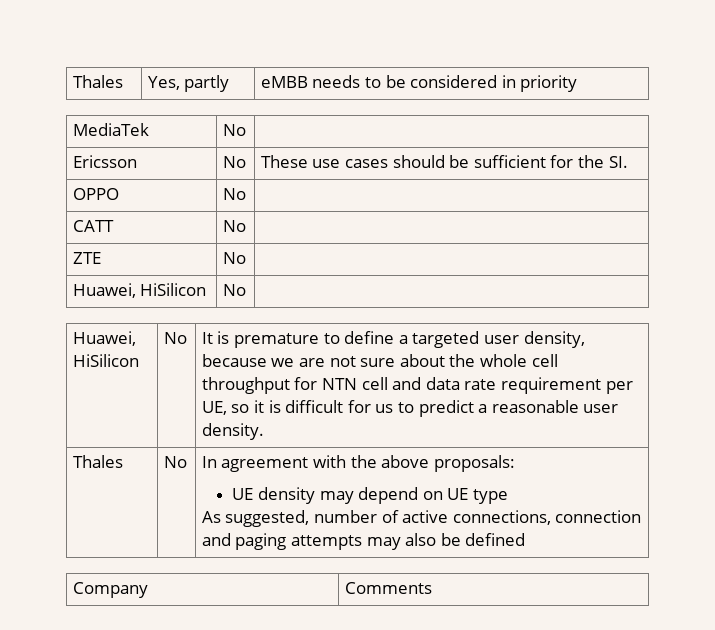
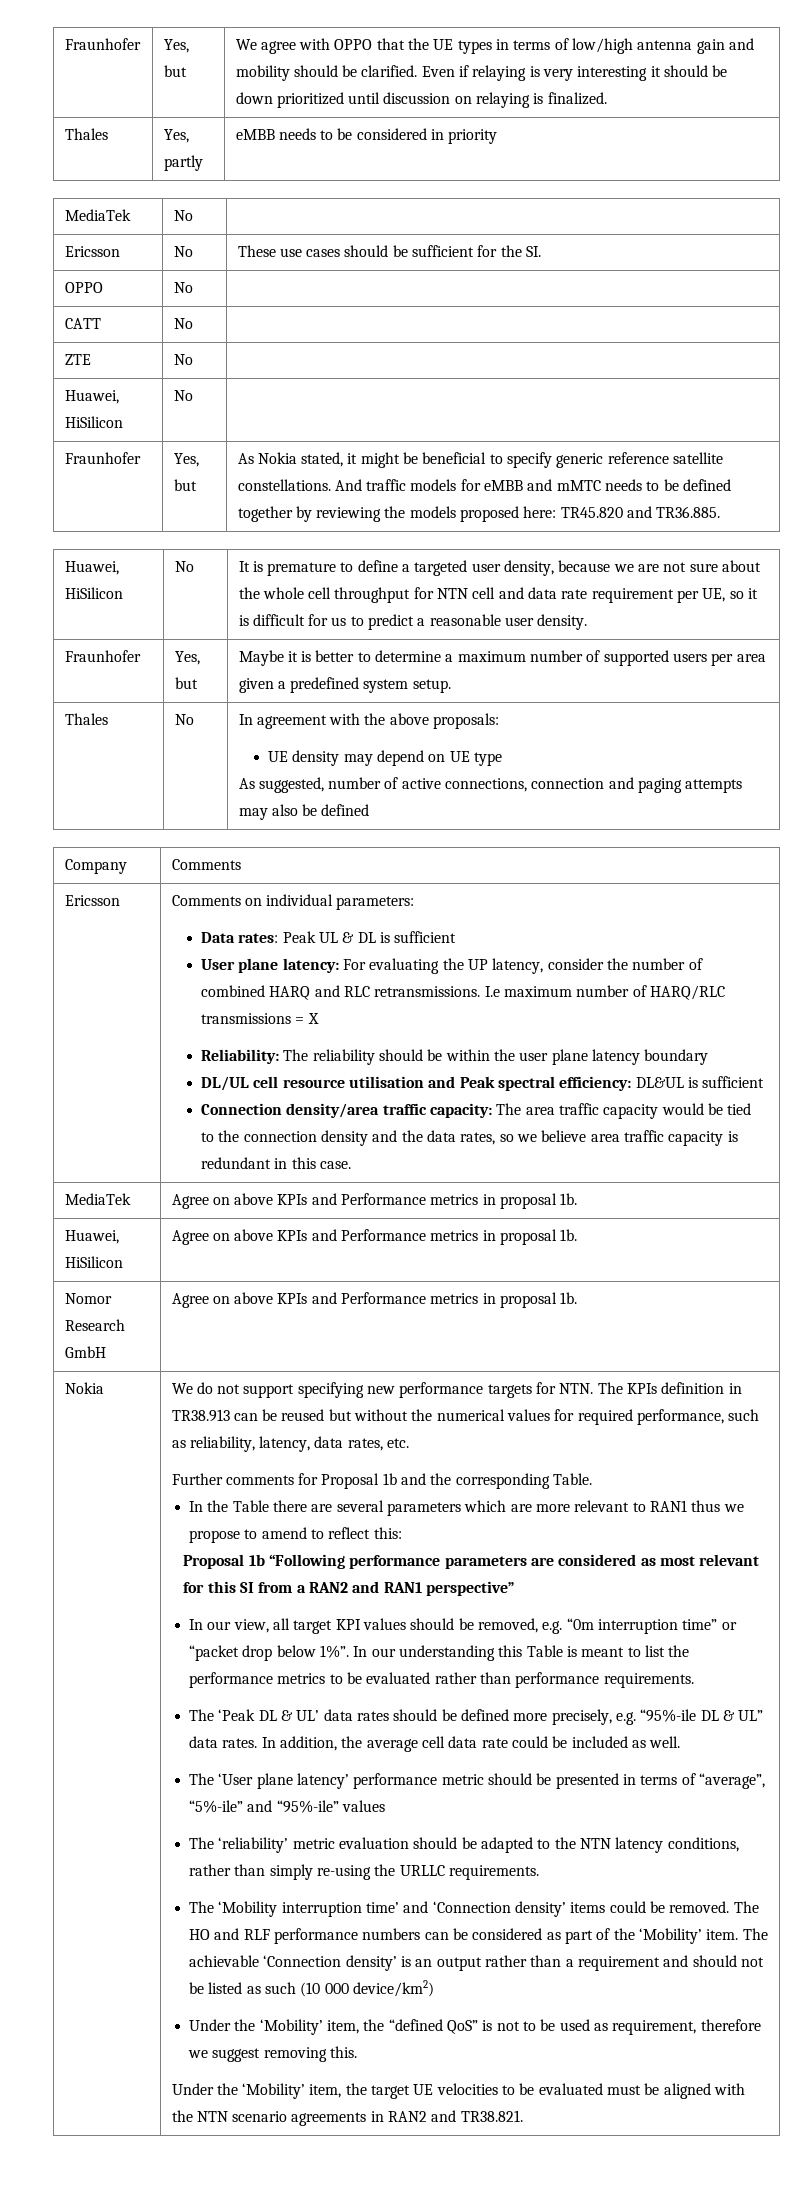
(72, 81) none -> [64,38,141,50] [163,39,189,53] [163,65,187,77] [235,38,754,54] [235,65,728,81] [235,92,607,108] Fraunhofer | Yes, but | We agree with OPPO that the UE types in terms of low/high antenna gain and mobility should be clarified. Even if relaying is very interesting it should be down prioritized until discussion on relaying is finalized. //
(246, 290) none -> [64,452,141,464] [173,453,199,467] [173,479,197,491] [237,452,724,468] [237,479,732,491] [237,506,721,522] // Fraunhofer | Yes, but | As Nokia stated, it might be beneficial to specify generic reference satellite constellations. And traffic models for eMBB and mMTC needs to be defined together by reviewing the models proposed here: TR45.820 and TR36.885.
(264, 431) none -> [64,650,141,662] [174,651,200,665] [174,677,198,689] [238,650,766,666] [238,677,451,693] // Fraunhofer | Yes, but | Maybe it is better to determine a maximum number of supported users per area given a predefined system setup.
(432, 588) none -> [64,895,120,906] [171,894,415,910] [201,931,457,943] [201,958,703,974] [201,985,725,1000] [201,1013,319,1024] [201,1049,709,1065] [201,1076,765,1091] [201,1103,752,1119] [201,1130,738,1146] [201,1157,351,1169] [64,1193,131,1205] [171,1193,578,1209] [64,1230,119,1244] [64,1256,123,1268] [171,1229,578,1245] [64,1293,112,1304] [64,1319,125,1331] [64,1346,106,1358] [171,1292,578,1308] [64,1382,104,1394] [171,1382,742,1398] [171,1409,760,1425] [171,1436,410,1452] [171,1473,593,1489] [189,1500,744,1516] [189,1527,402,1543] [183,1554,760,1569] [183,1581,514,1596] [189,1618,737,1634] [189,1645,690,1661] [189,1672,694,1688] [189,1709,764,1725] [189,1736,681,1752] [189,1773,765,1789] [189,1800,386,1813] [189,1837,739,1853] [189,1864,540,1880] [189,1901,759,1917] [189,1928,768,1944] [189,1955,764,1971] [189,1980,435,1997] [189,2019,761,2035] [188,2046,358,2062] [171,2083,745,2099] [171,2110,523,2126] // Ericsson | Comments on individual parameters: // Data rates: Peak UL & DL is sufficient // User plane latency: For evaluating the UP latency, consider the number of combined HARQ and RLC retransmissions. I.e maximum number of HARQ/RLC transmissions = X // Reliability: The reliability should be within the user plane latency boundary // DL/UL cell resource utilisation and Peak spectral efficiency: DL&UL is sufficient // Connection density/area traffic capacity: The area traffic capacity would be tied to the connection density and the data rates, so we believe area traffic capacity is redundant in this case. // MediaTek | Agree on above KPIs and Performance metrics in proposal 1b. // Huawei, HiSilicon | Agree on above KPIs and Performance metrics in proposal 1b. // Nomor Research GmbH | Agree on above KPIs and Performance metrics in proposal 1b. // Nokia | We do not support specifying new performance targets for NTN. The KPIs definition in TR38.913 can be reused but without the numerical values for required performance, such as reliability, latency, data rates, etc. // Further comments for Proposal 1b and the corresponding Table. // In the Table there are several parameters which are more relevant to RAN1 thus we propose to amend to reflect this: // Proposal 1b “Following performance parameters are considered as most relevant for this SI from a RAN2 and RAN1 perspective” // In our view, all target KPI values should be removed, e.g. “0m interruption time” or “packet drop below 1%”. In our understanding this Table is meant to list the performance metrics to be evaluated rather than performance requirements. // The ‘Peak DL & UL’ data rates should be defined more precisely, e.g. “95%-ile DL & UL” data rates. In addition, the average cell data rate could be included as well. // The ‘User plane latency’ performance metric should be presented in terms of “average”, “5%-ile” and “95%-ile” values // The ‘reliability’ metric evaluation should be adapted to the NTN latency conditions, rather than simply re-using the URLLC requirements. // The ‘Mobility interruption time’ and ‘Connection density’ items could be removed. The HO and RLF performance numbers can be considered as part of the ‘Mobility’ item. The achievable ‘Connection density’ is an output rather than a requirement and should not be listed as such (10 000 device/km2) // Under the ‘Mobility’ item, the “defined QoS” is not to be used as requirement, therefore we suggest removing this. // Under the ‘Mobility’ item, the target UE velocities to be evaluated must be aligned with the NTN scenario agreements in RAN2 and TR38.821.

